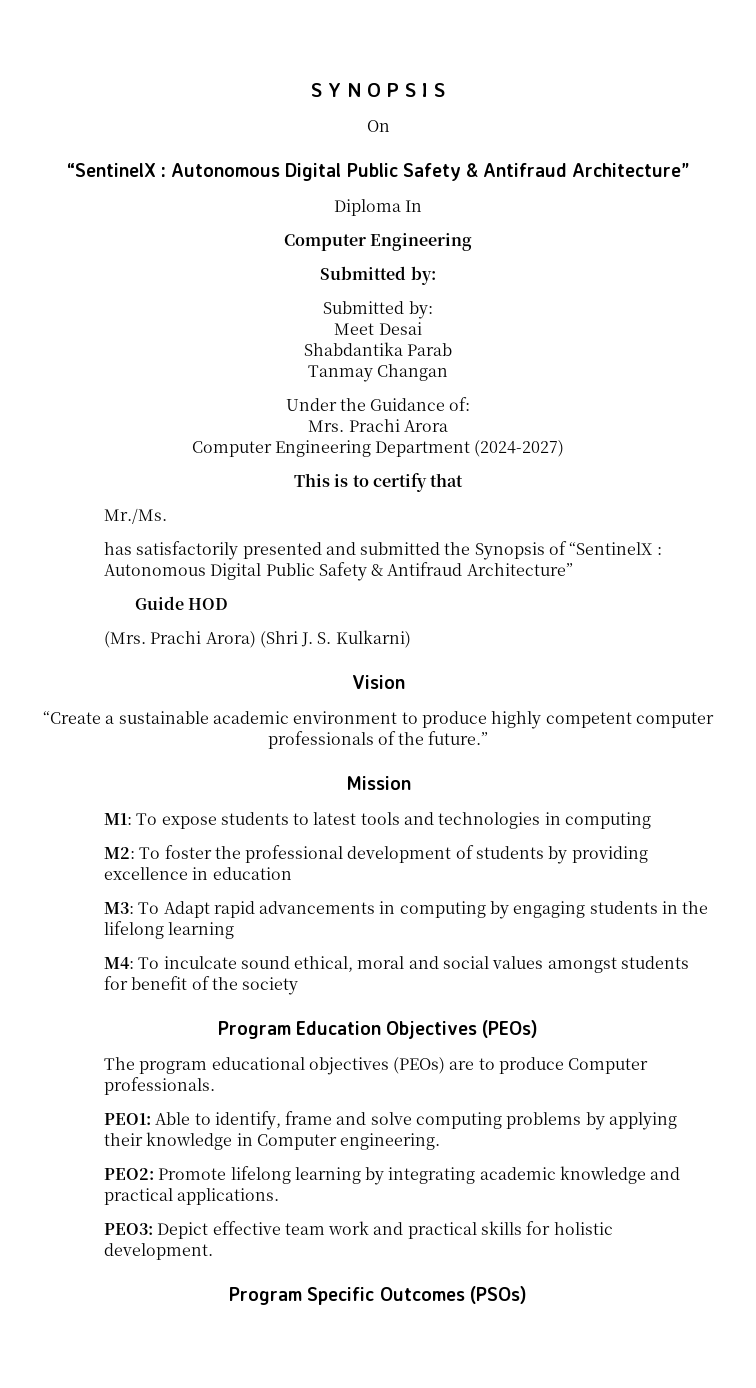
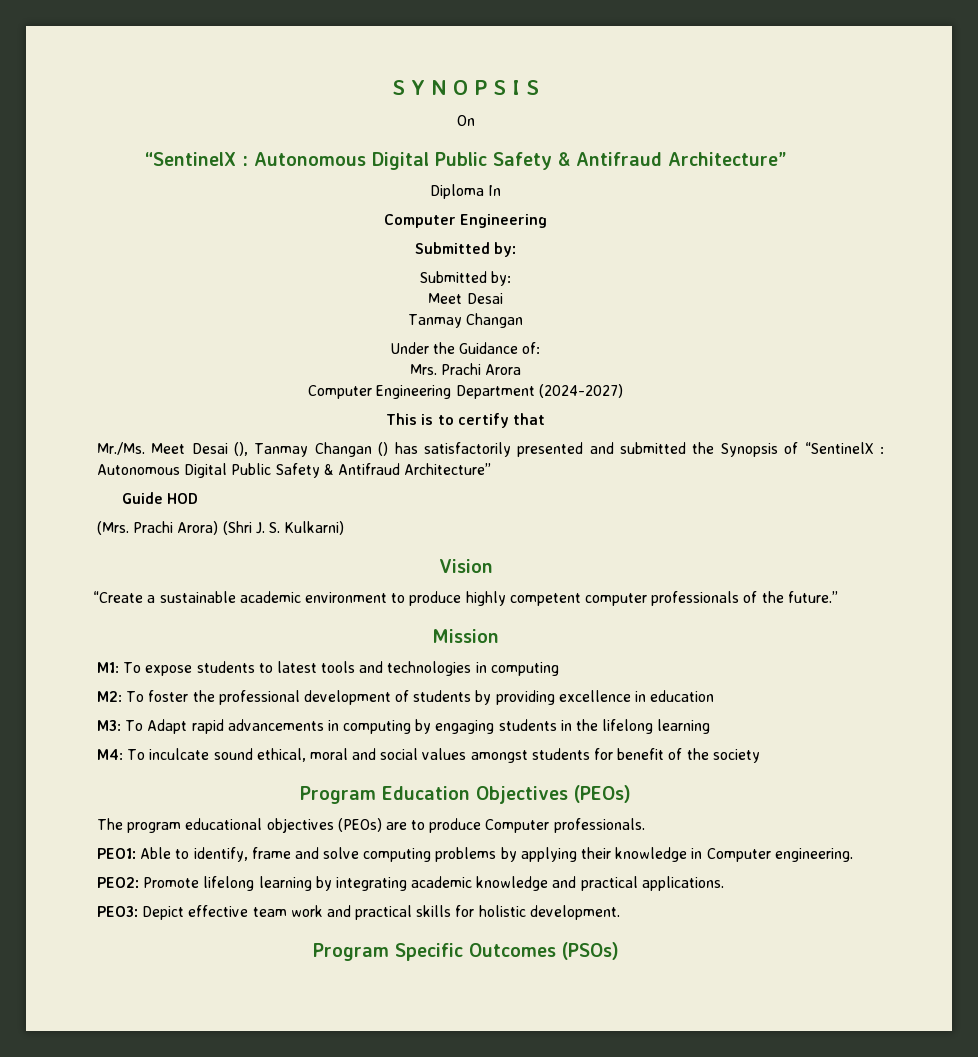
[303,342,453,356] // Shabdantika Parab -> (503, 298) none
(167, 516) // -> [151,442,389,457] Meet Desai (), Tanmay Changan ()

